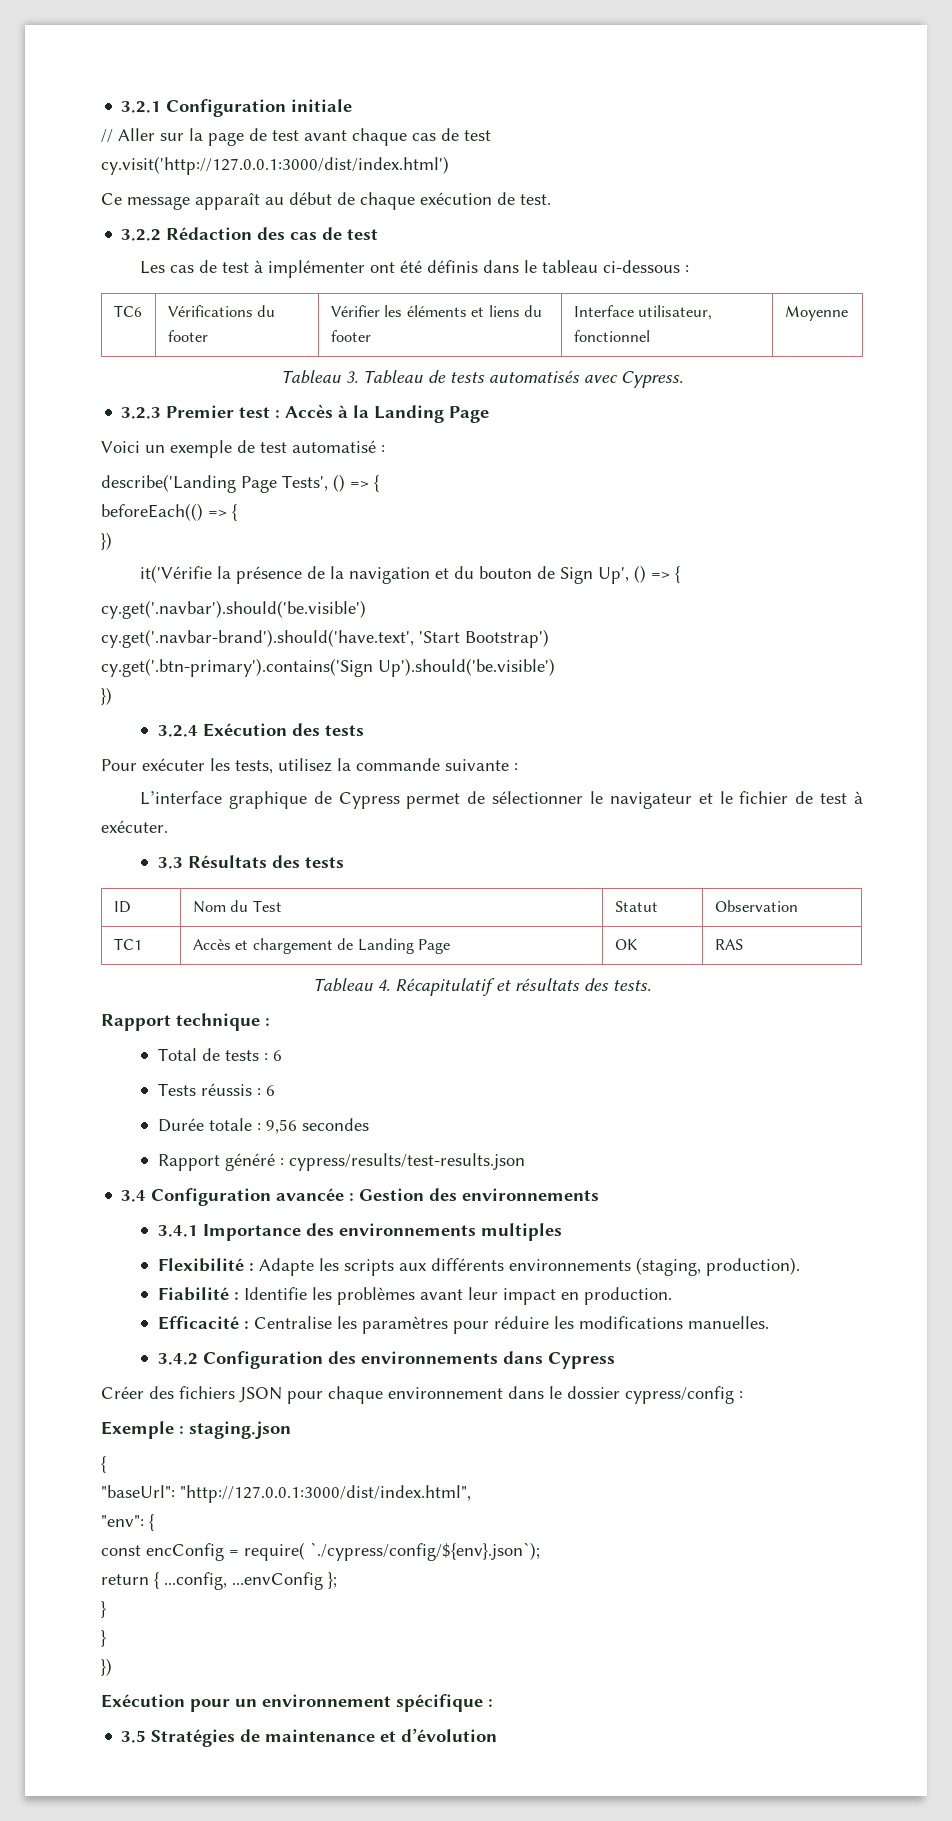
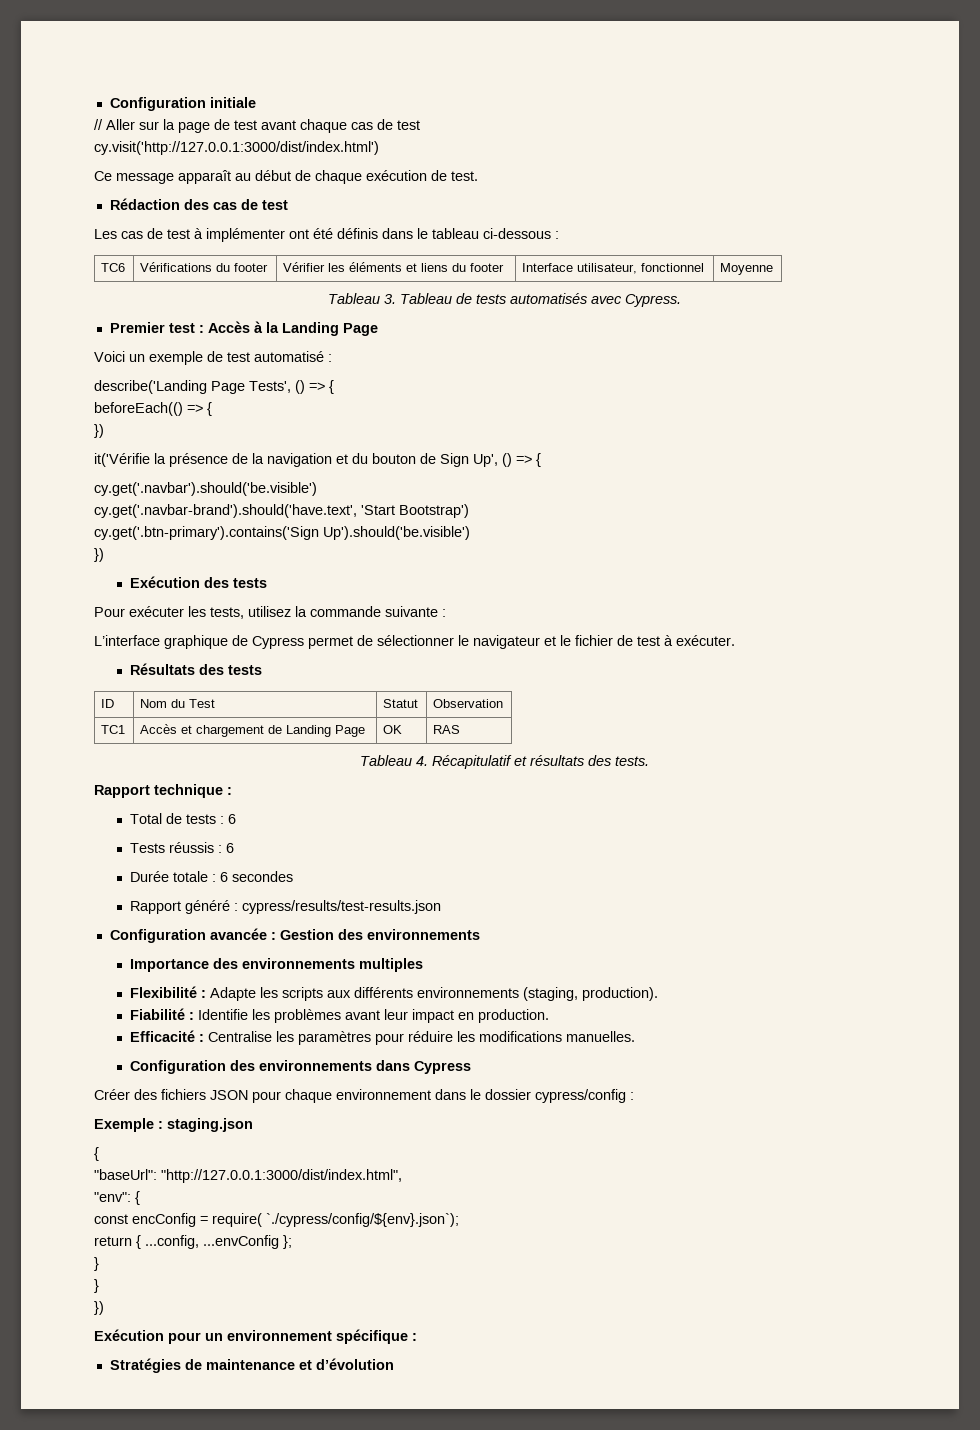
[121,101,162,113] 3.2.1 -> (109, 104) none
[121,229,162,241] 3.2.2 -> (478, 176) none
[121,407,162,419] 3.2.3 -> (681, 300) none
[157,725,198,737] 3.2.4 -> (104, 555) none
[157,857,183,869] 3.3 -> (735, 640) none
[265,1119,297,1134] 9,56 -> [219,872,228,882] 6
[121,1190,147,1202] 3.4 -> (441, 907) none
[157,1225,198,1237] 3.4.1 -> (480, 934) none
[157,1353,198,1365] 3.4.2 -> (635, 1036) none
[121,1730,147,1743] 3.5 -> (417, 1337) none

